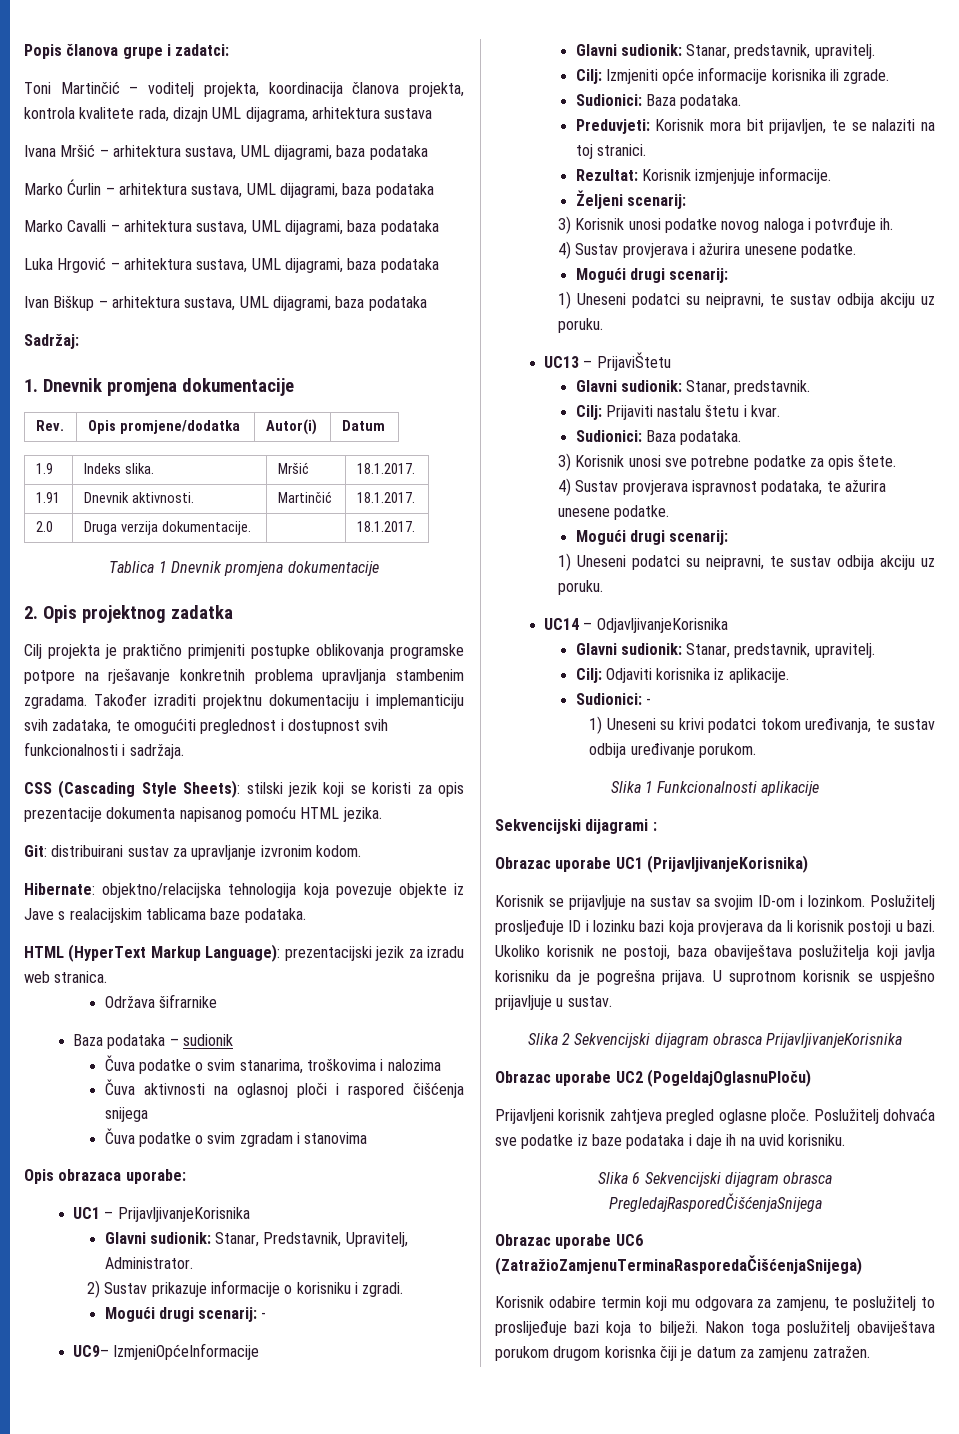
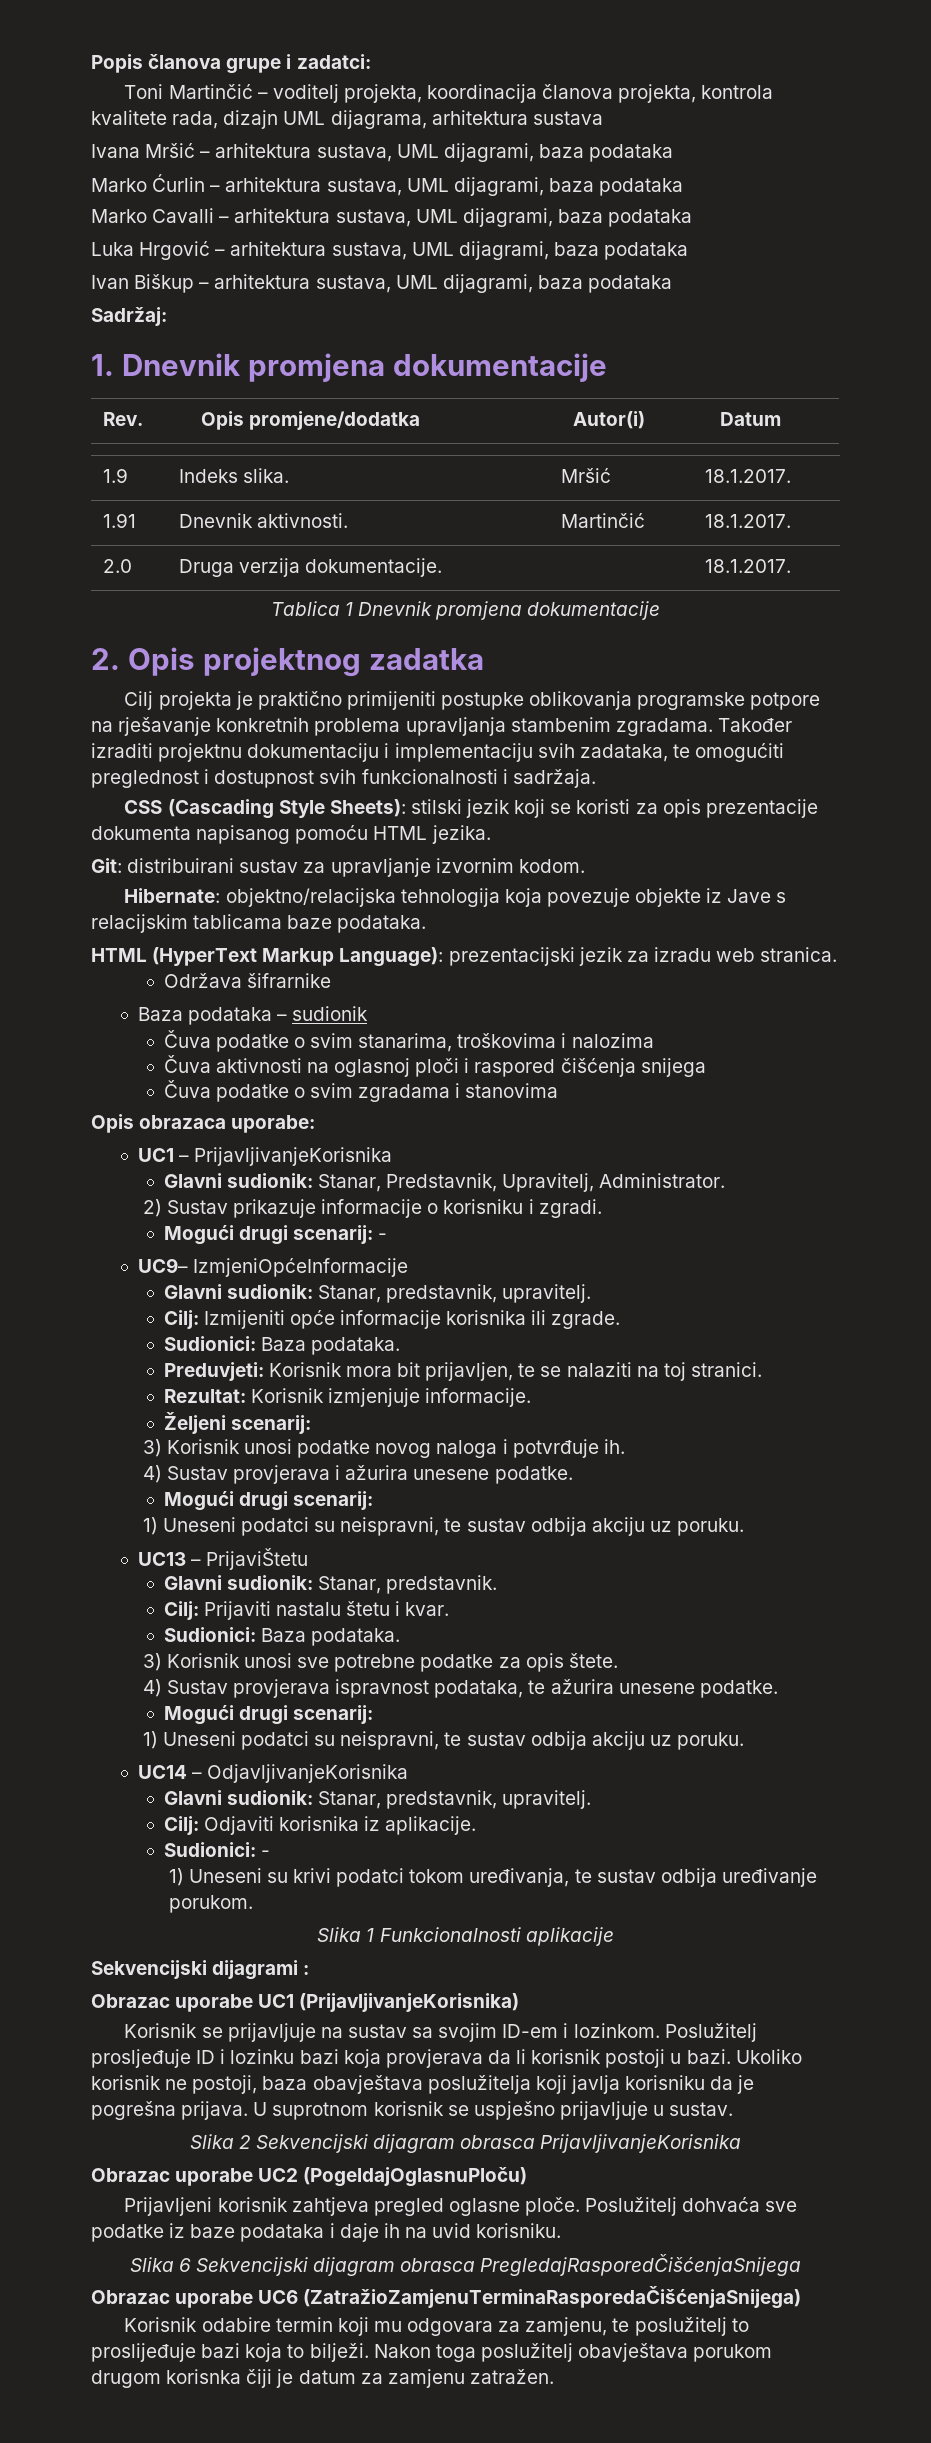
[188,644,245,659] primjeniti -> [346,691,436,710] primijeniti
[376,694,464,709] implemanticiju -> [394,743,533,762] implementaciju
[260,845,312,857] izvronim -> [435,858,514,873] izvornim
[69,908,142,923] realacijskim -> [91,914,188,933] relacijskim
[239,1132,293,1147] zgradam -> [358,1084,451,1102] zgradama
[605,69,658,84] Izmjeniti -> [203,1310,285,1329] Izmijeniti
[705,293,764,308] neipravni, -> [340,1517,440,1536] neispravni,
[705,555,764,570] neipravni, -> [340,1731,440,1750] neispravni,
[758,895,796,907] ID-om -> [502,2024,559,2038] ID-em
[713,945,792,960] obaviještava -> [312,2075,423,2094] obavještava
[857,1321,935,1336] obaviještava -> [578,2343,689,2362] obavještava

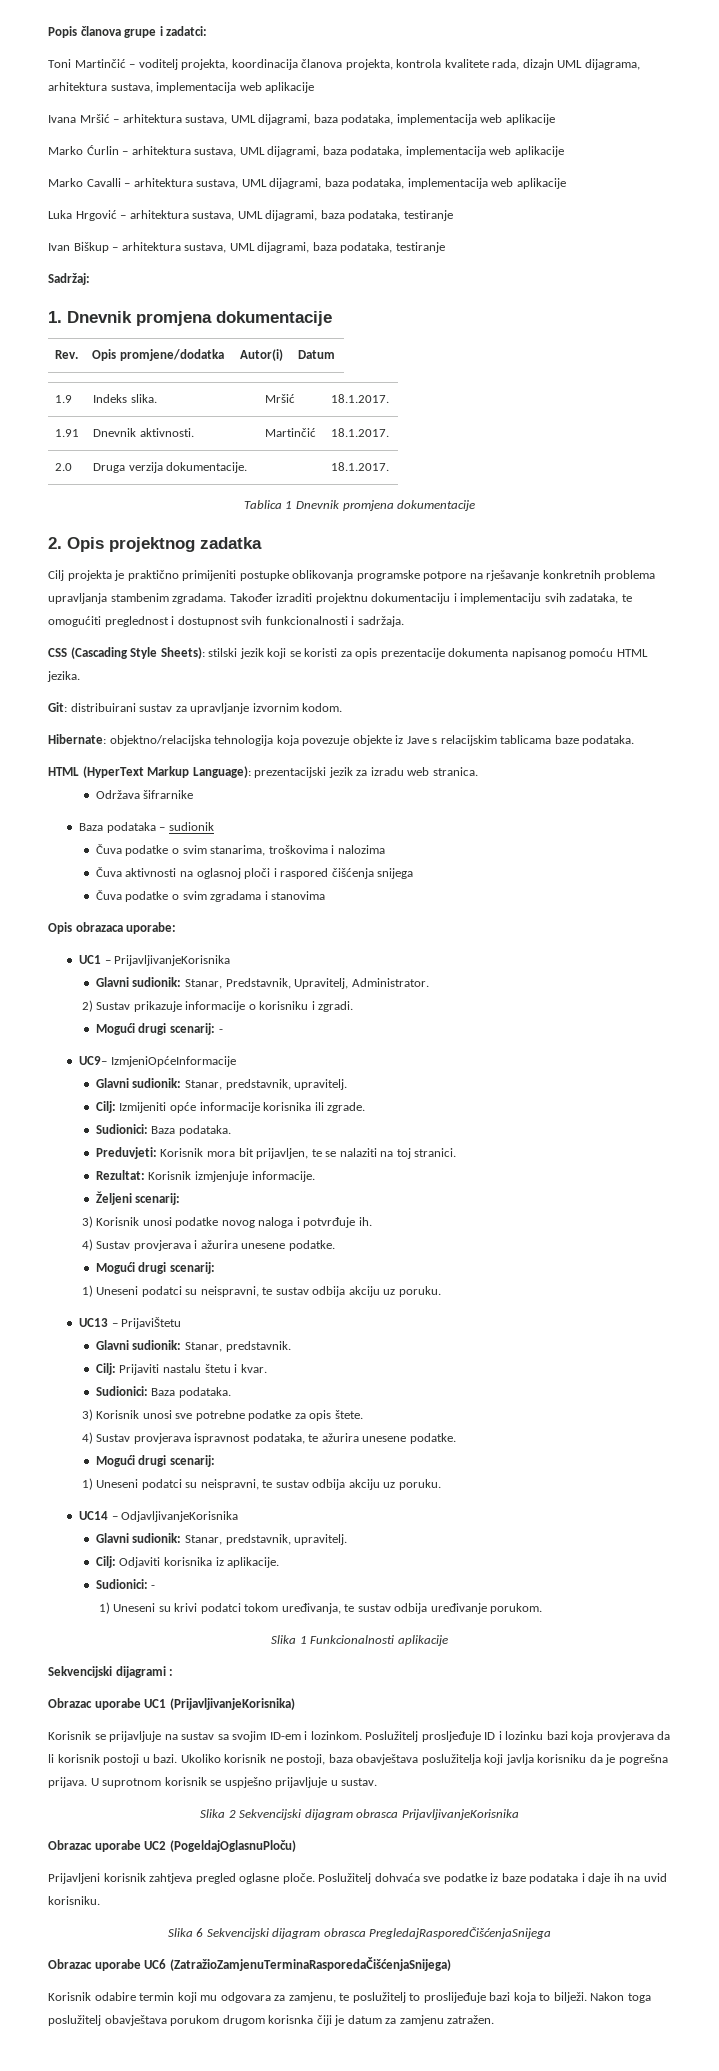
[532,111,603,125] sustava -> [110,82,315,93] sustava, implementacija web aplikacije
[589,144,674,162] podataka -> [341,114,555,125] podataka, implementacija web aplikacije
[599,178,684,196] podataka -> [350,146,564,157] podataka, implementacija web aplikacije
[608,209,693,227] podataka -> [352,178,566,189] podataka, implementacija web aplikacije
[604,242,689,260] podataka -> [348,210,453,221] podataka, testiranje
[588,275,673,293] podataka -> [340,242,445,253] podataka, testiranje

